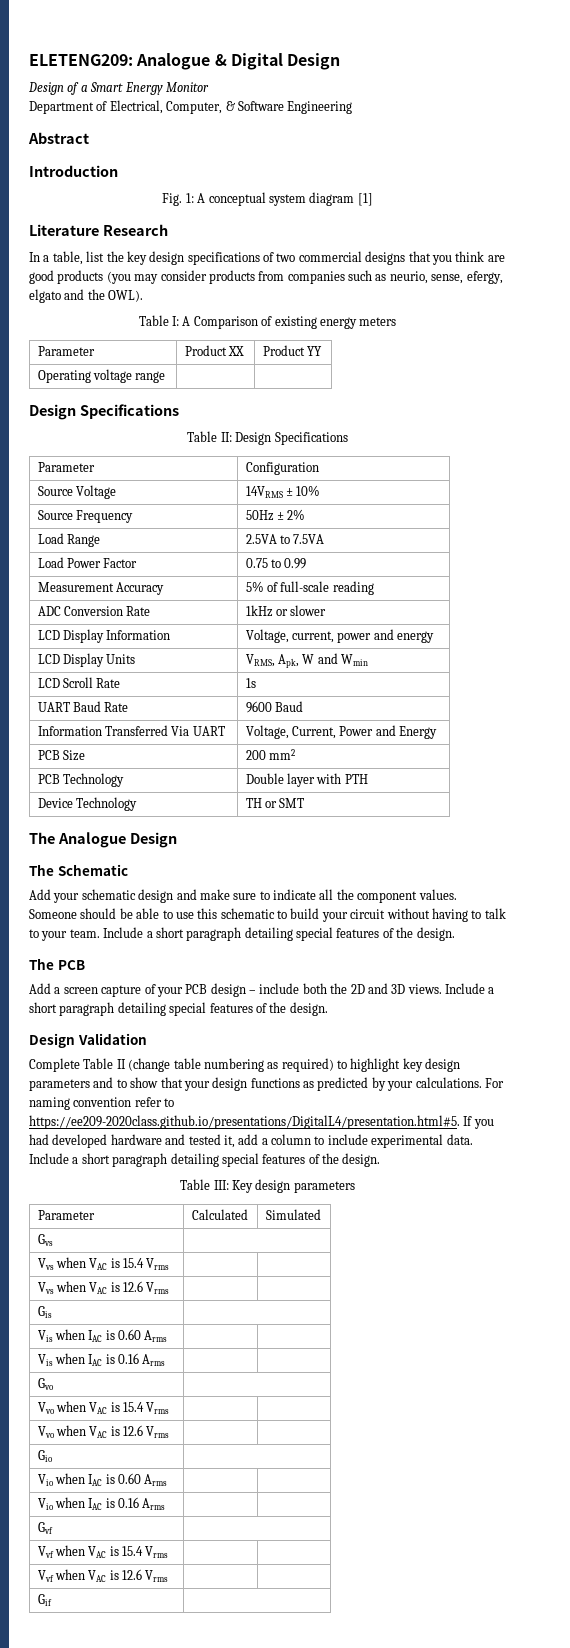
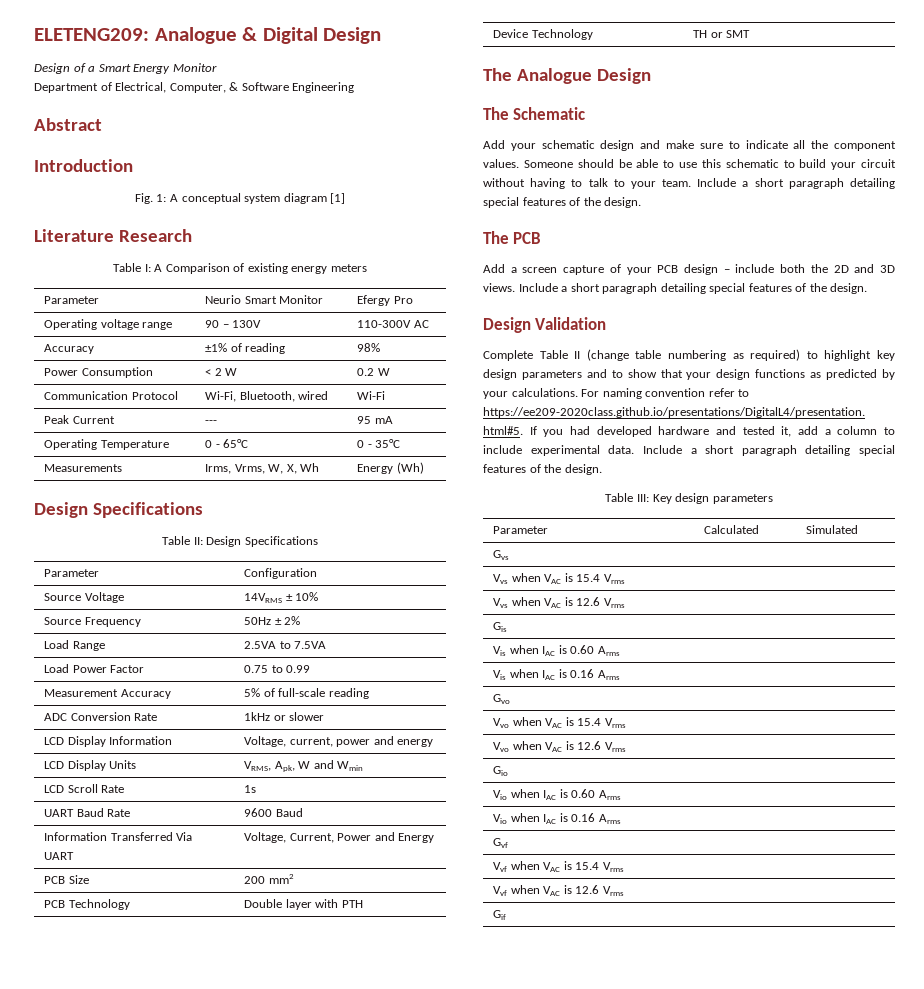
[29,251,505,265] [29,270,503,284] [29,289,144,303] // In a table, list the key design specifications of two commercial designs that you think are good products (you may consider products from companies such as neurio, sense, efergy, elgato and the OWL). -> (192, 235) none
[184,345,244,356] [262,345,322,356] [37,369,166,383] Product XX | Product YY // Operating voltage range | | -> [205,295,324,304] [357,295,413,306] [44,319,173,330] [205,320,262,328] [357,320,429,328] [44,344,95,354] [205,343,286,354] [357,343,381,352] [44,367,153,378] [205,368,238,376] [357,368,390,376] [44,391,178,400] [205,391,329,402] [357,391,386,400] [44,415,115,424] [205,420,218,424] [357,416,393,424] [44,439,169,450] [205,439,249,448] [357,439,401,448] [44,464,123,472] [205,463,320,474] [357,462,424,474] Neurio Smart Monitor | Efergy Pro // Operating voltage range | 90 – 130V | 110-300V AC // Accuracy | ±1% of reading | 98% // Power Consumption | < 2 W | 0.2 W // Communication Protocol | Wi-Fi, Bluetooth, wired | Wi-Fi // Peak Current | --- | 95 mA // Operating Temperature | 0 - 65°C | 0 - 35°C // Measurements | Irms, Vrms, W, X, Wh | Energy (Wh)

